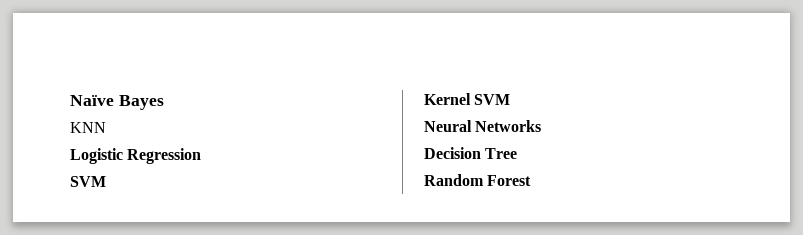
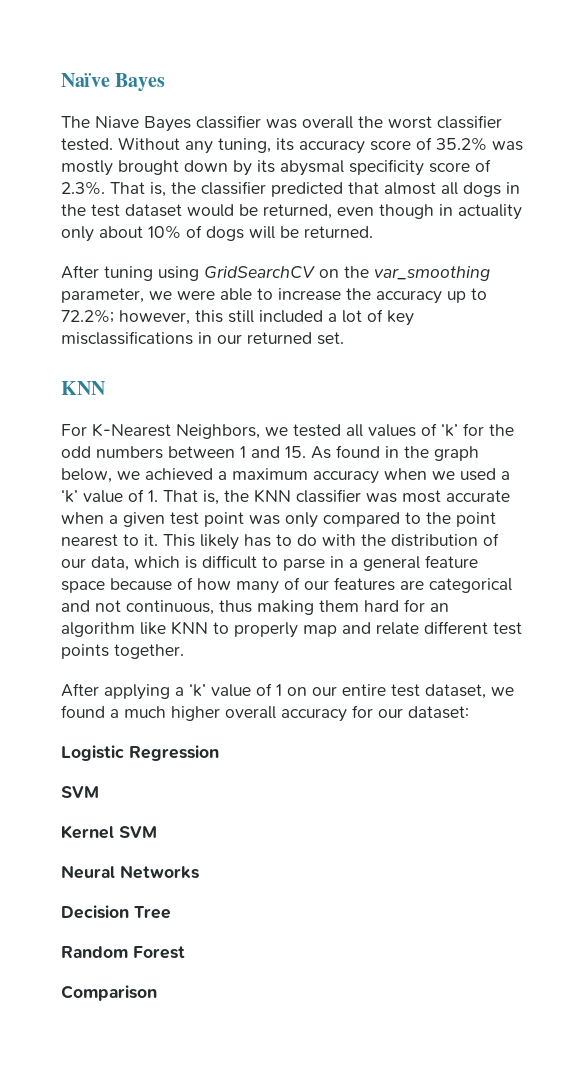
[70,122,106,133] KNN -> [61,115,502,132] [61,137,523,154] [61,159,491,176] [61,181,520,197] [61,204,522,220] [61,225,373,242] [61,265,490,281] [61,288,487,304] [61,309,414,326] [61,331,344,345] [61,381,106,395] [61,423,514,439] [61,445,479,461] [61,468,510,484] [61,489,510,505] [61,512,496,528] [61,533,499,550] [61,555,478,571] [61,577,512,594] [61,599,449,615] [61,621,522,638] [61,644,184,659] [61,683,514,700] [61,705,469,722] The Niave Bayes classifier was overall the worst classifier tested. Without any tuning, its accuracy score of 35.2% was mostly brought down by its abysmal specificity score of 2.3%. That is, the classifier predicted that almost all dogs in the test dataset would be returned, even though in actuality only about 10% of dogs will be returned. // After tuning using GridSearchCV on the var_smoothing parameter, we were able to increase the accuracy up to 72.2%; however, this still included a lot of key misclassifications in our returned set. // KNN // For K-Nearest Neighbors, we tested all values of ‘k’ for the odd numbers between 1 and 15. As found in the graph below, we achieved a maximum accuracy when we used a ‘k’ value of 1. That is, the KNN classifier was most accurate when a given test point was only compared to the point nearest to it. This likely has to do with the distribution of our data, which is difficult to parse in a general feature space because of how many of our features are categorical and not continuous, thus making them hard for an algorithm like KNN to properly map and relate different test points together. // After applying a ‘k’ value of 1 on our entire test dataset, we found a much higher overall accuracy for our dataset:
(532, 180) none -> [61,985,157,1001] // Comparison

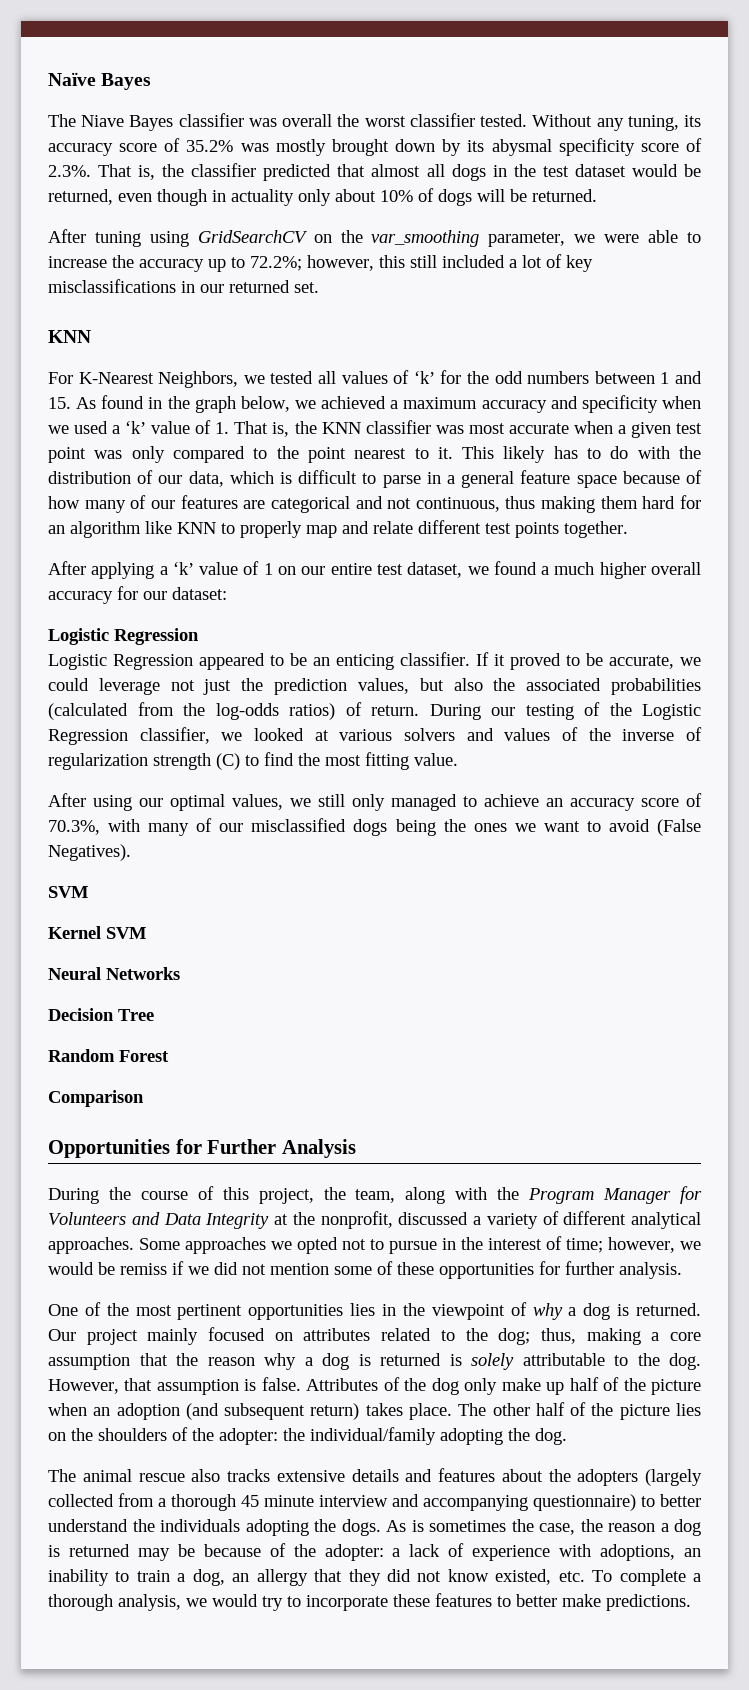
(379, 477) none -> [550,395,658,413] and specificity
(219, 753) none -> [48,652,701,670] [48,678,701,695] [48,702,701,720] [48,727,702,745] [48,752,458,770] [48,793,702,811] [48,818,701,836] [48,844,131,861] // Logistic Regression appeared to be an enticing classifier. If it proved to be accurate, we could leverage not just the prediction values, but also the associated probabilities (calculated from the log-odds ratios) of return. During our testing of the Logistic Regression classifier, we looked at various solvers and values of the inverse of regularization strength (C) to find the most fitting value. // After using our optimal values, we still only managed to achieve an accuracy score of 70.3%, with many of our misclassified dogs being the ones we want to avoid (False Negatives).
(157, 993) none -> [48,1139,356,1158] [48,1186,702,1204] [48,1211,701,1229] [48,1236,701,1254] [48,1261,682,1279] [48,1302,702,1320] [48,1327,702,1345] [48,1353,701,1370] [48,1377,701,1395] [48,1402,702,1420] [48,1427,567,1445] [48,1468,702,1486] [48,1493,701,1511] [48,1519,701,1536] [48,1543,702,1561] [48,1569,701,1586] [48,1593,691,1611] // Opportunities for Further Analysis // During the course of this project, the team, along with the Program Manager for Volunteers and Data Integrity at the nonprofit, discussed a variety of different analytical approaches. Some approaches we opted not to pursue in the interest of time; however, we would be remiss if we did not mention some of these opportunities for further analysis. // One of the most pertinent opportunities lies in the viewpoint of why a dog is returned. Our project mainly focused on attributes related to the dog; thus, making a core assumption that the reason why a dog is returned is solely attributable to the dog. However, that assumption is false. Attributes of the dog only make up half of the picture when an adoption (and subsequent return) takes place. The other half of the picture lies on the shoulders of the adopter: the individual/family adopting the dog. // The animal rescue also tracks extensive details and features about the adopters (largely collected from a thorough 45 minute interview and accompanying questionnaire) to better understand the individuals adopting the dogs. As is sometimes the case, the reason a dog is returned may be because of the adopter: a lack of experience with adoptions, an inability to train a dog, an allergy that they did not know existed, etc. To complete a thorough analysis, we would try to incorporate these features to better make predictions.

